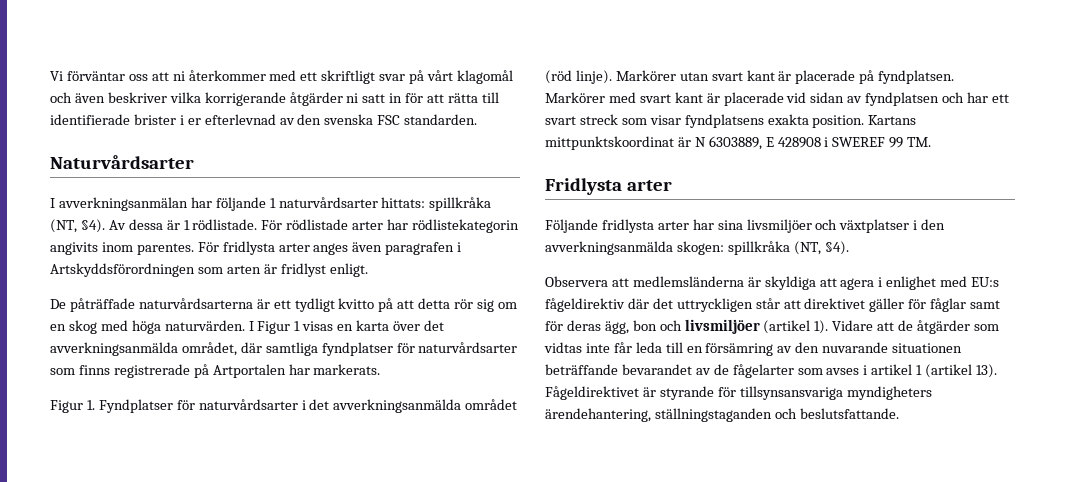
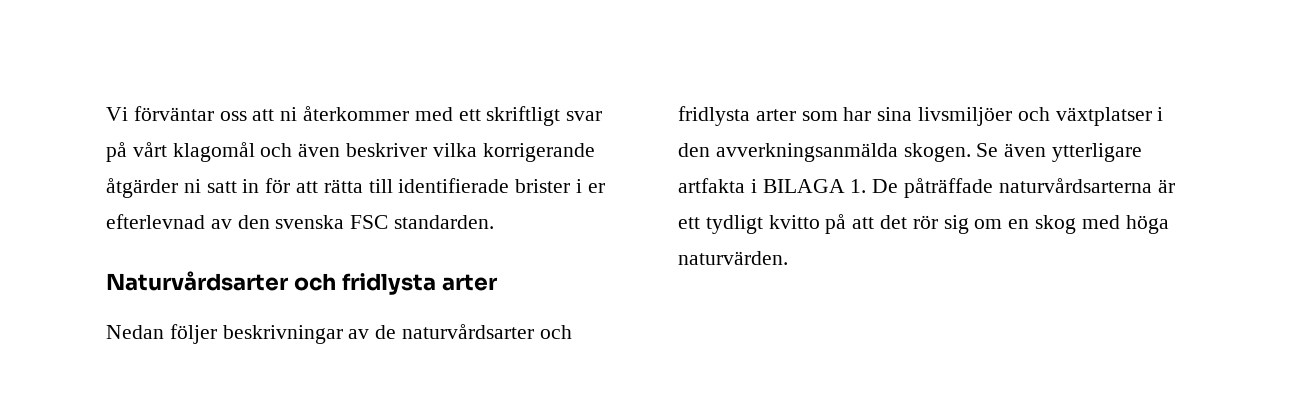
[50,197,492,211] [50,219,520,233] [50,241,462,255] [50,263,368,277] // I avverkningsanmälan har följande 1 naturvårdsarter hittats: spillkråka (NT, §4). Av dessa är 1 rödlistade. För rödlistade arter har rödlistekategorin angivits inom parentes. För fridlysta arter anges även paragrafen i Artskyddsförordningen som arten är fridlyst enligt. // -> [293,273,498,295] [106,324,572,344] [678,106,1164,126] [678,143,1143,162] [678,178,867,193] och fridlysta arter // Nedan följer beskrivningar av de naturvårdsarter och fridlysta arter som har sina livsmiljöer och växtplatser i den avverkningsanmälda skogen. Se även ytterligare artfakta i BILAGA 1.
[418,298,451,309] detta -> [880,215,908,229] det
[248,320,444,334] [50,342,518,356] [50,364,381,378] [50,399,518,413] [545,70,955,84] [545,92,1009,106] [545,114,917,128] [545,136,932,150] [545,178,672,195] [545,219,946,233] [545,241,849,255] [545,276,1000,290] [545,298,1001,312] [545,319,999,334] [544,342,963,356] [545,364,998,378] [545,386,932,400] [545,408,899,422] I Figur 1 visas en karta över det avverkningsanmälda området, där samtliga fyndplatser för naturvårdsarter som finns registrerade på Artportalen har markerats. // Figur 1. Fyndplatser för naturvårdsarter i det avverkningsanmälda området (röd linje). Markörer utan svart kant är placerade på fyndplatsen. Markörer med svart kant är placerade vid sidan av fyndplatsen och har ett svart streck som visar fyndplatsens exakta position. Kartans mittpunktskoordinat är N 6303889, E 428908 i SWEREF 99 TM. // Fridlysta arter // Följande fridlysta arter har sina livsmiljöer och växtplatser i den avverkningsanmälda skogen: spillkråka (NT, §4). // Observera att medlemsländerna är skyldiga att agera i enlighet med EU:s fågeldirektiv där det uttryckligen står att direktivet gäller för fåglar samt för deras ägg, bon och livsmiljöer (artikel 1). Vidare att de åtgärder som vidtas inte får leda till en försämring av den nuvarande situationen beträffande bevarandet av de fågelarter som avses i artikel 1 (artikel 13). Fågeldirektivet är styrande för tillsynsansvariga myndigheters ärendehantering, ställningstaganden och beslutsfattande. -> (788, 258) none

